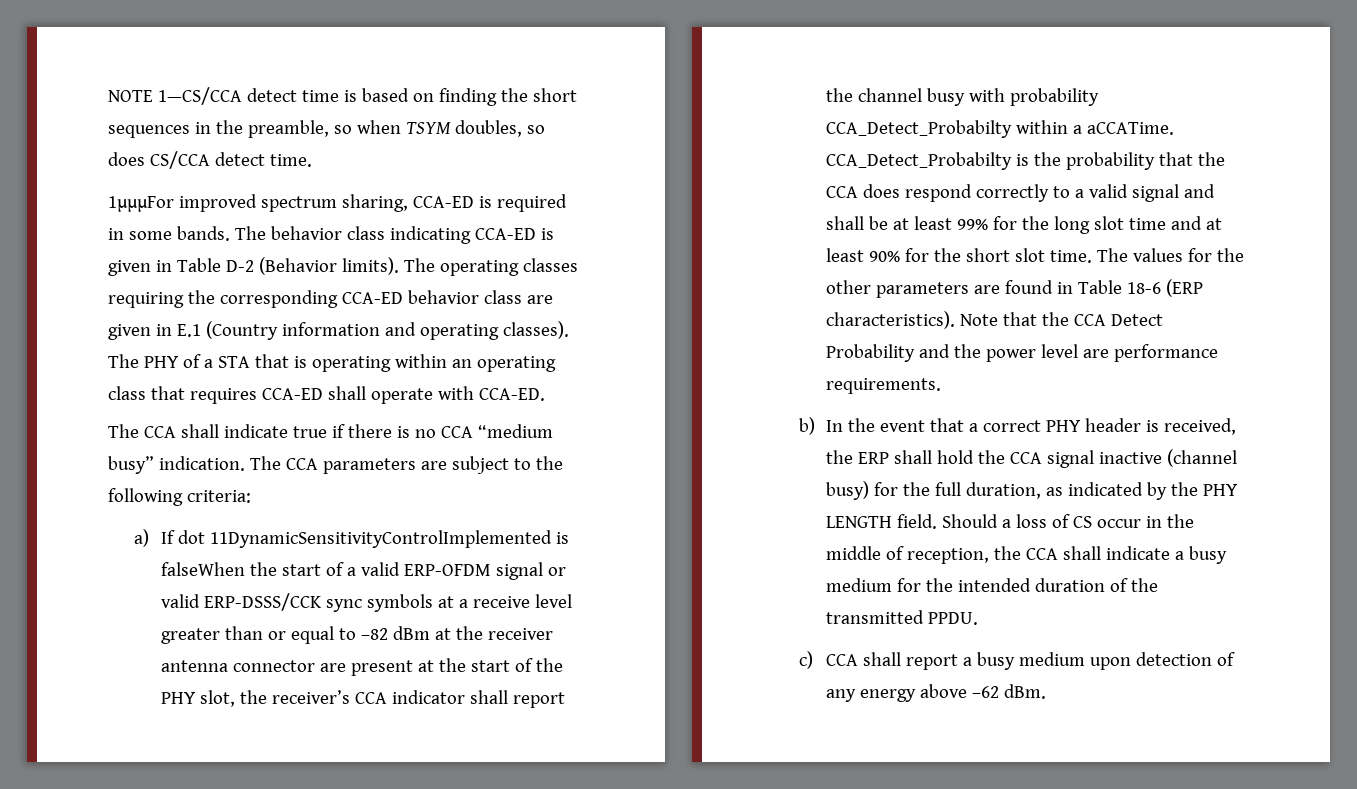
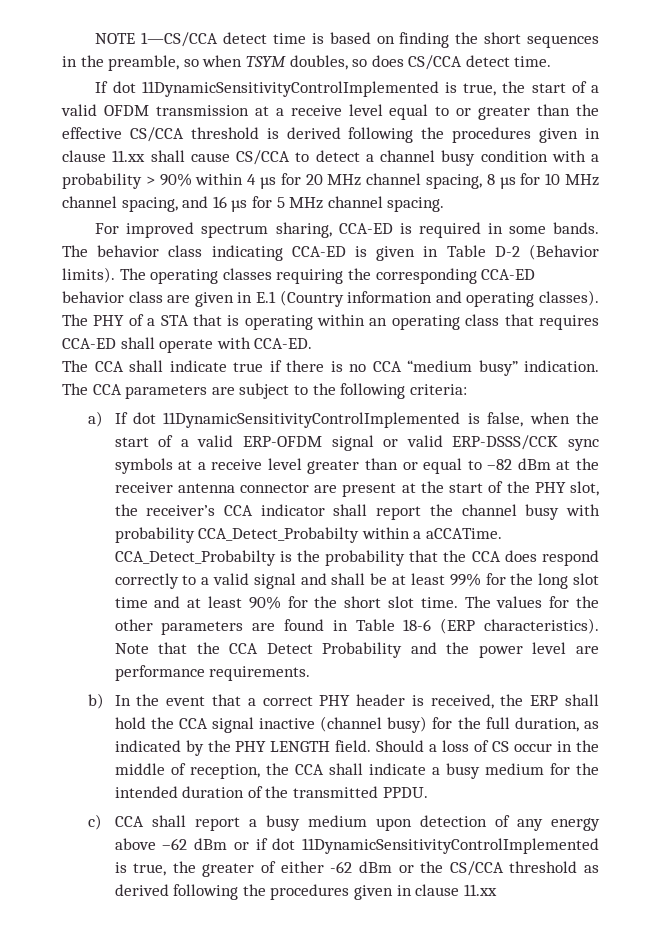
[108,196,174,212] 1µµµFor -> [95,81,599,97] [61,104,599,120] [62,127,601,143] [62,150,599,166] [62,173,600,189] [62,196,445,212] [95,223,120,234] If dot 11DynamicSensitivityControlImplemented is true, the start of a valid OFDM transmission at a receive level equal to or greater than the effective CS/CCA threshold is derived following the procedures given in clause 11.xx shall cause CS/CCA to detect a channel busy condition with a probability > 90% within 4 µs for 20 MHz channel spacing, 8 µs for 10 MHz channel spacing, and 16 µs for 5 MHz channel spacing. // For
[160,562,245,576] falseWhen -> [487,412,570,427] false, when
[1003,684,1046,699] dBm. -> [194,838,599,854] [114,861,599,877] [114,884,497,900] dBm or if dot 11DynamicSensitivityControlImplemented is true, the greater of either -62 dBm or the CS/CCA threshold as derived following the procedures given in clause 11.xx

